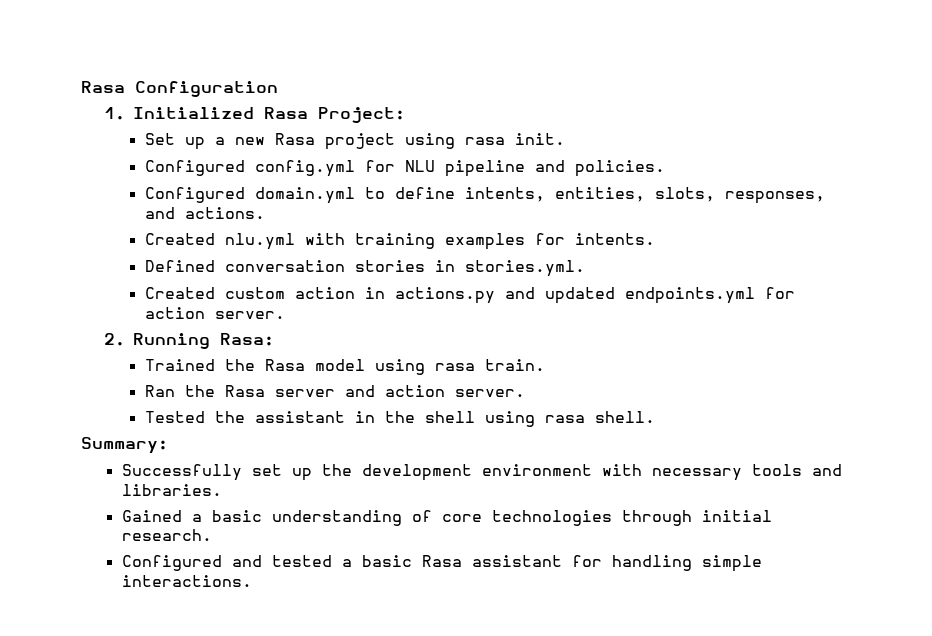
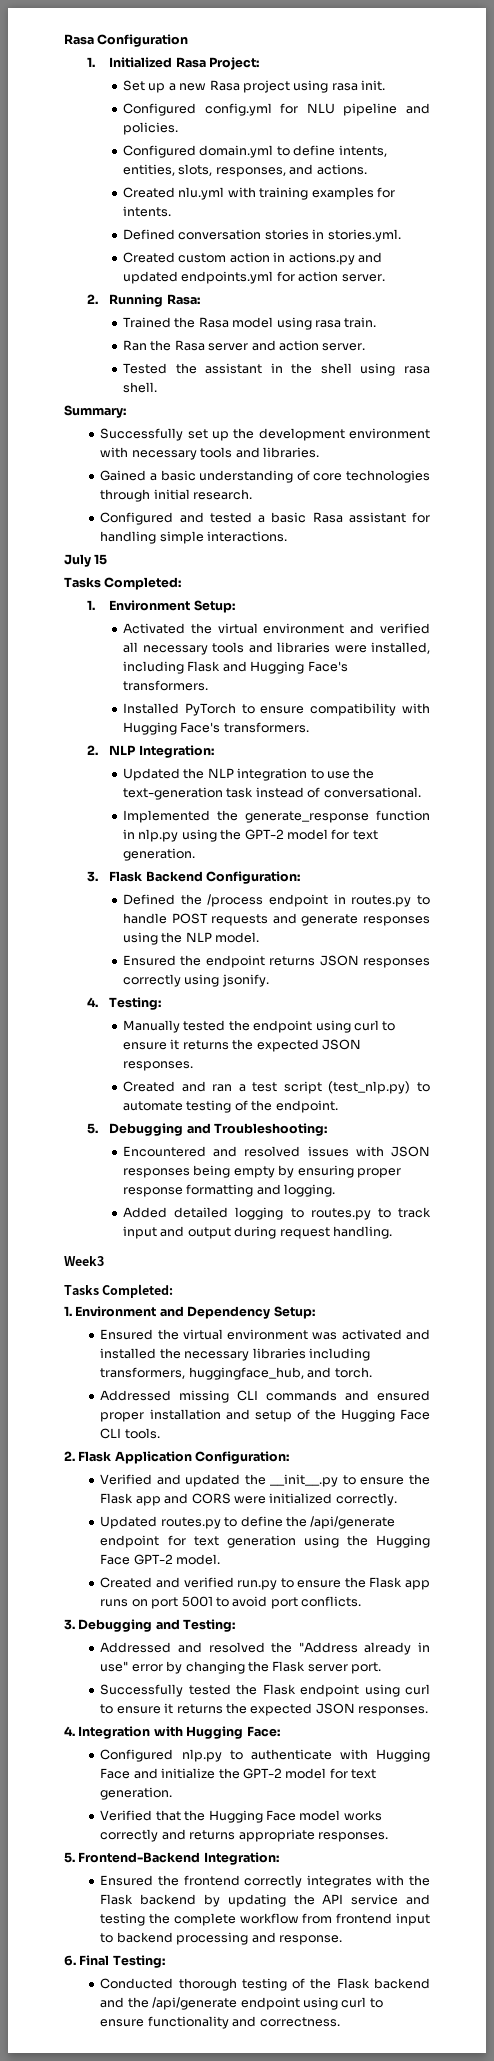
(252, 581) none -> [64,554,108,567] [64,577,182,590] [86,600,235,613] [123,623,430,634] [123,642,430,655] [123,661,348,674] [123,680,209,691] [123,703,430,716] [123,722,309,735] [86,745,214,758] [123,768,375,781] [123,787,421,800] [123,810,430,823] [123,829,378,842] [123,848,196,861] [86,871,301,884] [123,894,430,907] [123,913,431,926] [123,932,260,945] [123,955,430,968] [123,974,269,987] [86,997,162,1010] [123,1020,396,1033] [123,1039,361,1052] [123,1061,194,1071] [123,1081,431,1094] [123,1100,338,1113] [86,1123,328,1136] [123,1146,430,1157] [123,1165,401,1178] [123,1184,336,1197] [123,1207,431,1220] [123,1226,392,1239] [64,1256,104,1266] [64,1284,174,1298] [64,1306,315,1319] [100,1329,430,1340] [100,1348,370,1361] [100,1367,372,1380] [100,1390,430,1403] [100,1409,430,1422] [100,1428,160,1439] [64,1451,290,1464] [100,1474,430,1487] [100,1493,397,1506] [100,1516,396,1529] [100,1535,430,1548] [100,1554,221,1565] [100,1577,430,1590] [100,1596,362,1609] [64,1619,236,1632] [100,1642,431,1655] [100,1661,382,1674] [100,1684,430,1697] [100,1703,429,1716] [64,1726,280,1739] [100,1749,430,1762] [100,1768,377,1779] [100,1787,173,1800] [100,1810,382,1823] [100,1829,388,1842] [64,1852,279,1865] [100,1875,430,1888] [100,1894,430,1907] [100,1913,430,1926] [100,1932,342,1945] [64,1955,165,1968] [100,1978,430,1991] [100,1997,383,2010] [100,2016,340,2029] // July 15 // Tasks Completed: // 1. Environment Setup: // Activated the virtual environment and verified all necessary tools and libraries were installed, including Flask and Hugging Face's transformers. // Installed PyTorch to ensure compatibility with Hugging Face's transformers. // 2. NLP Integration: // Updated the NLP integration to use the text-generation task instead of conversational. // Implemented the generate_response function in nlp.py using the GPT-2 model for text generation. // 3. Flask Backend Configuration: // Defined the /process endpoint in routes.py to handle POST requests and generate responses using the NLP model. // Ensured the endpoint returns JSON responses correctly using jsonify. // 4. Testing: // Manually tested the endpoint using curl to ensure it returns the expected JSON responses. // Created and ran a test script (test_nlp.py) to automate testing of the endpoint. // 5. Debugging and Troubleshooting: // Encountered and resolved issues with JSON responses being empty by ensuring proper response formatting and logging. // Added detailed logging to routes.py to track input and output during request handling. // Week3 // Tasks Completed: // 1. Environment and Dependency Setup: // Ensured the virtual environment was activated and installed the necessary libraries including transformers, huggingface_hub, and torch. // Addressed missing CLI commands and ensured proper installation and setup of the Hugging Face CLI tools. // 2. Flask Application Configuration: // Verified and updated the __init__.py to ensure the Flask app and CORS were initialized correctly. // Updated routes.py to define the /api/generate endpoint for text generation using the Hugging Face GPT-2 model. // Created and verified run.py to ensure the Flask app runs on port 5001 to avoid port conflicts. // 3. Debugging and Testing: // Addressed and resolved the "Address already in use" error by changing the Flask server port. // Successfully tested the Flask endpoint using curl to ensure it returns the expected JSON responses. // 4. Integration with Hugging Face: // Configured nlp.py to authenticate with Hugging Face and initialize the GPT-2 model for text generation. // Verified that the Hugging Face model works correctly and returns appropriate responses. // 5. Frontend-Backend Integration: // Ensured the frontend correctly integrates with the Flask backend by updating the API service and testing the complete workflow from frontend input to backend processing and response. // 6. Final Testing: // Conducted thorough testing of the Flask backend and the /api/generate endpoint using curl to ensure functionality and correctness.

